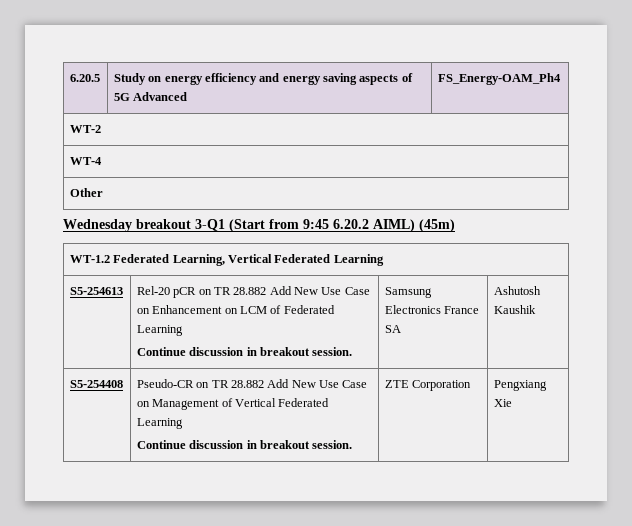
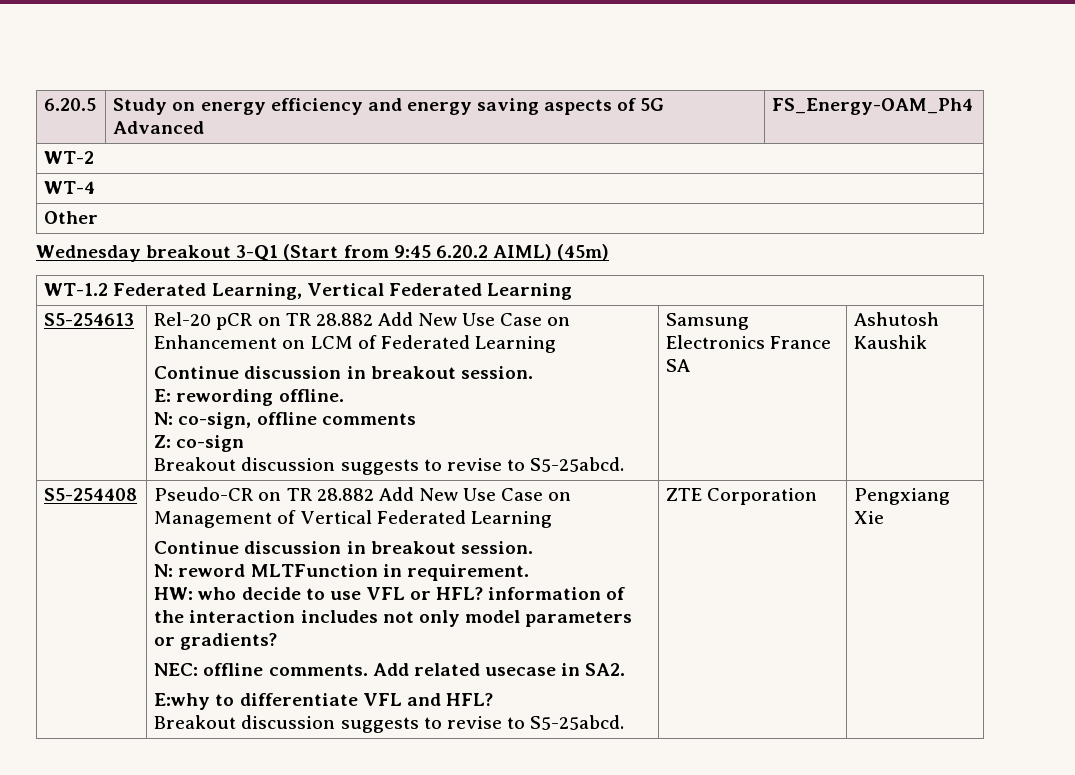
(353, 351) none -> [154,389,344,406] [154,412,416,429] [154,435,245,452] [154,457,625,475] // E: rewording offline. // N: co-sign, offline comments // Z: co-sign // Breakout discussion suggests to revise to S5-25abcd.
(353, 444) none -> [154,564,529,581] [154,587,626,600] [154,610,633,627] [154,633,278,650] [154,663,626,676] [154,693,493,710] [154,715,625,733] // N: reword MLTFunction in requirement. // HW: who decide to use VFL or HFL? information of the interaction includes not only model parameters or gradients? // NEC: offline comments. Add related usecase in SA2. // E:why to differentiate VFL and HFL? // Breakout discussion suggests to revise to S5-25abcd.

